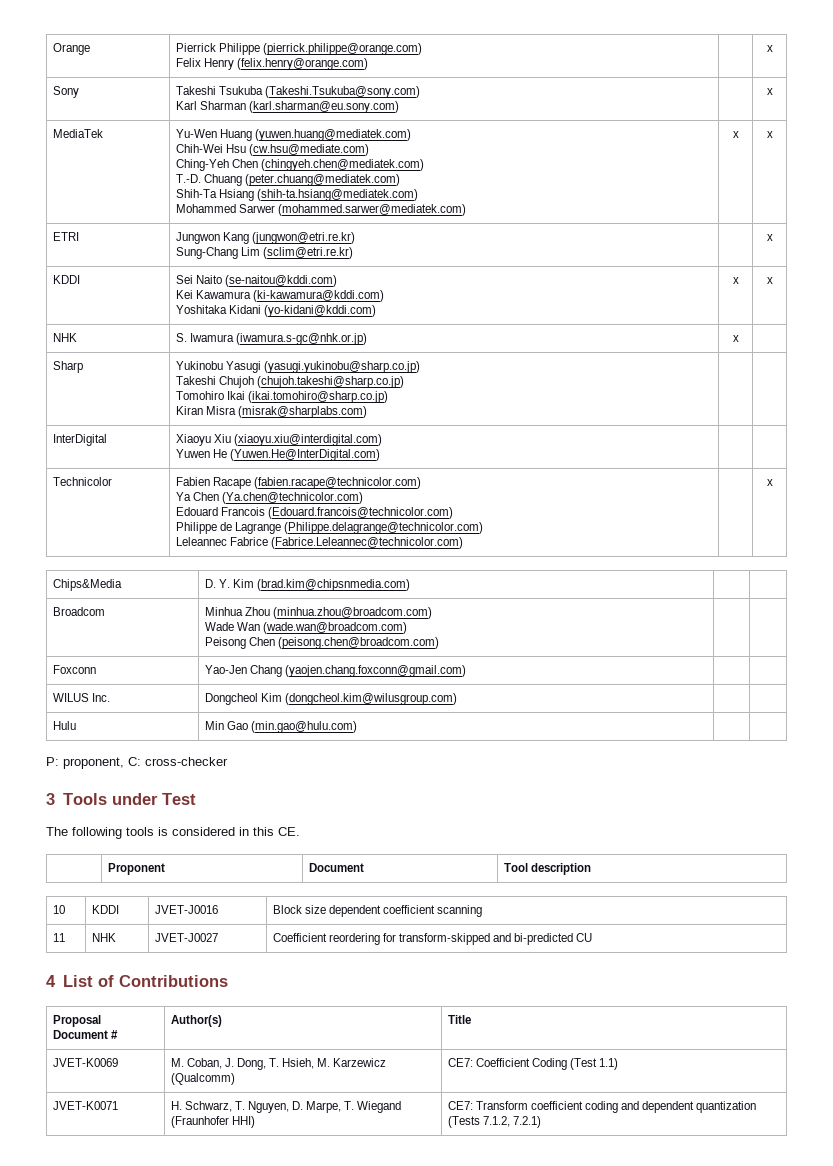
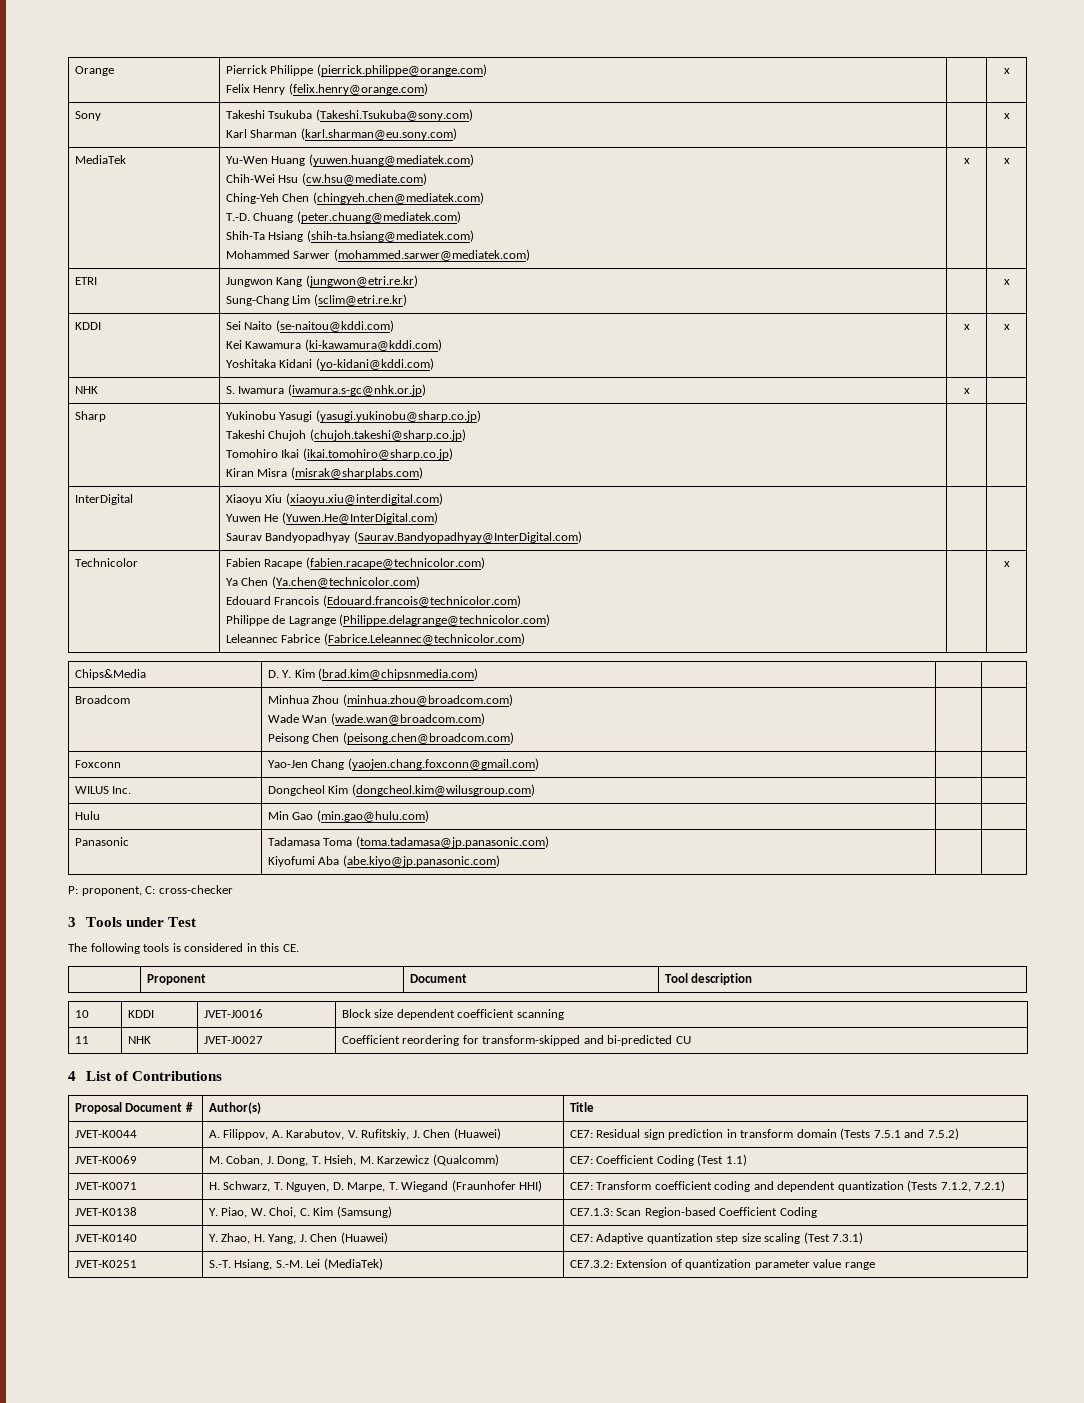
(380, 455) none -> [225,531,582,543] // Saurav Bandyopadhyay (Saurav.Bandyopadhyay@InterDigital.com)
(357, 727) none -> [74,837,129,846] [267,836,549,848] [267,855,500,867] // Panasonic | Tadamasa Toma (toma.tadamasa@jp.panasonic.com) // Kiyofumi Aba (abe.kiyo@jp.panasonic.com) | |
(471, 1019) none -> [74,1130,137,1138] [208,1128,501,1140] [569,1128,959,1140] // JVET-K0044 | A. Filippov, A. Karabutov, V. Rufitskiy, J. Chen (Huawei) | CE7: Residual sign prediction in transform domain (Tests 7.5.1 and 7.5.2)
(541, 1122) none -> [74,1207,137,1216] [208,1206,392,1218] [569,1207,817,1218] [74,1234,137,1242] [208,1232,388,1244] [569,1232,864,1244] [74,1260,137,1268] [208,1258,383,1270] [569,1259,875,1270] // JVET-K0138 | Y. Piao, W. Choi, C. Kim (Samsung) | CE7.1.3: Scan Region-based Coefficient Coding // JVET-K0140 | Y. Zhao, H. Yang, J. Chen (Huawei) | CE7: Adaptive quantization step size scaling (Test 7.3.1) // JVET-K0251 | S.-T. Hsiang, S.-M. Lei (MediaTek) | CE7.3.2: Extension of quantization parameter value range

